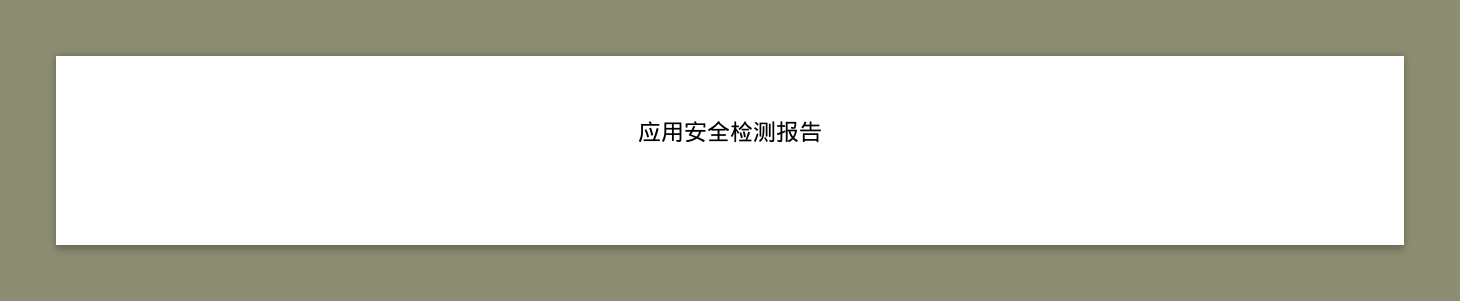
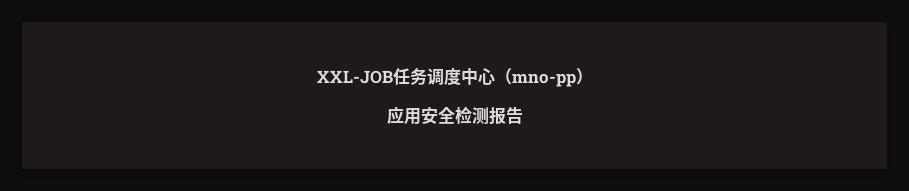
(638, 132) none -> [316,68,593,87] XXL-JOB任务调度中心（mno-pp） //

